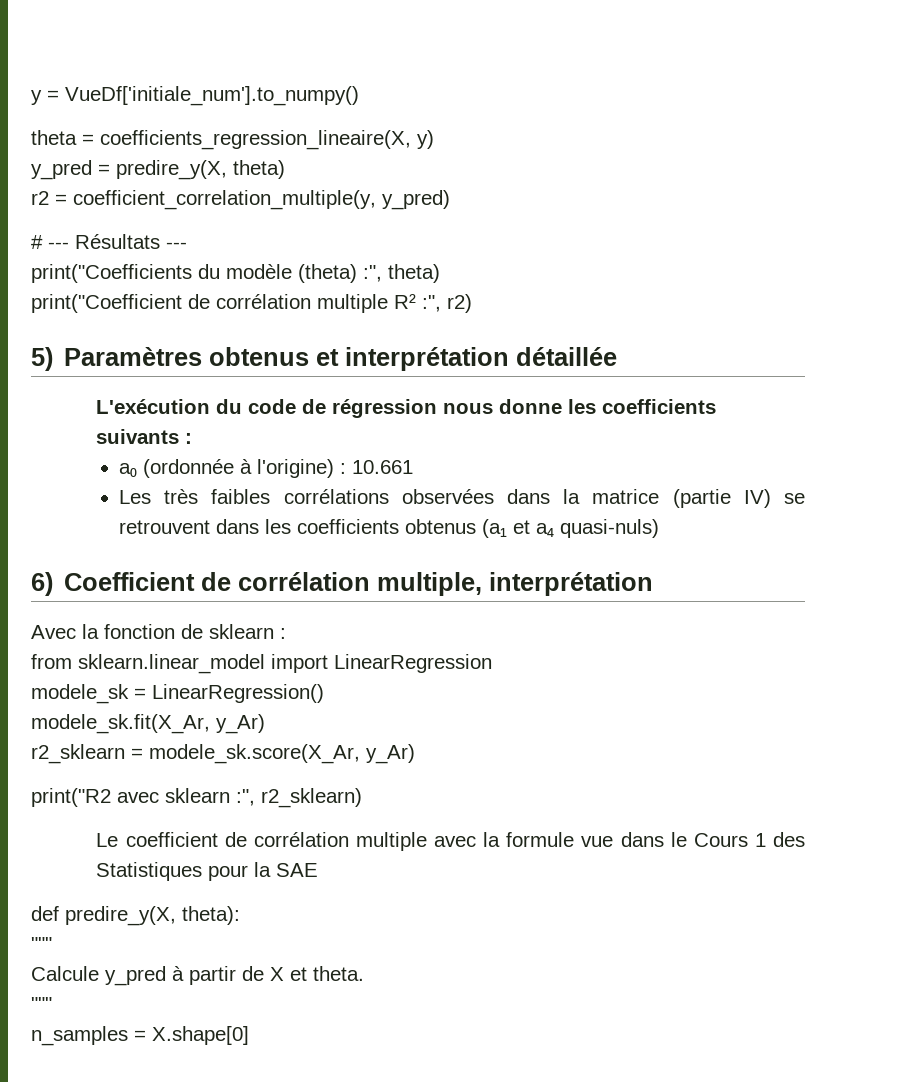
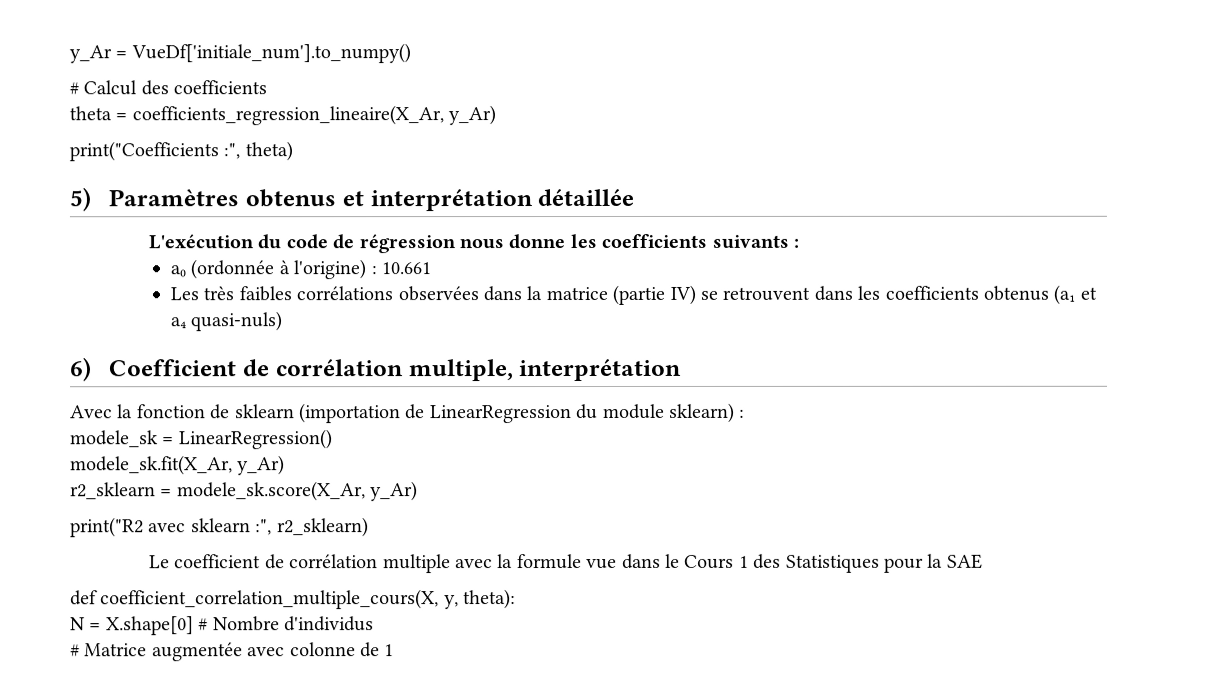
[31,90,42,105] y -> [69,45,112,64] y_Ar
[31,130,434,150] [31,160,285,180] [31,190,450,210] [31,234,187,249] [31,264,440,283] [31,294,472,313] theta = coefficients_regression_lineaire(X, y) // y_pred = predire_y(X, theta) // r2 = coefficient_correlation_multiple(y, y_pred) // # --- Résultats --- // print("Coefficients du modèle (theta) :", theta) // print("Coefficient de corrélation multiple R² :", r2) -> [69,80,268,96] [69,105,497,126] [69,141,293,162] # Calcul des coefficients // theta = coefficients_regression_lineaire(X_Ar, y_Ar) // print("Coefficients :", theta)
[280,628,286,639] [31,654,492,674] : // from sklearn.linear_model import LinearRegression -> [299,402,746,424] (importation de LinearRegression du module sklearn) :
[65,906,176,926] predire_y(X, -> [100,589,459,610] coefficient_correlation_multiple_cours(X, y,
[31,937,52,951] [31,966,364,986] [31,997,52,1011] [31,1026,249,1046] """ // Calcule y_pred à partir de X et theta. // """ // n_samples = X.shape[0] -> [70,616,374,636] [70,642,395,662] N = X.shape[0] # Nombre d'individus // # Matrice augmentée avec colonne de 1

